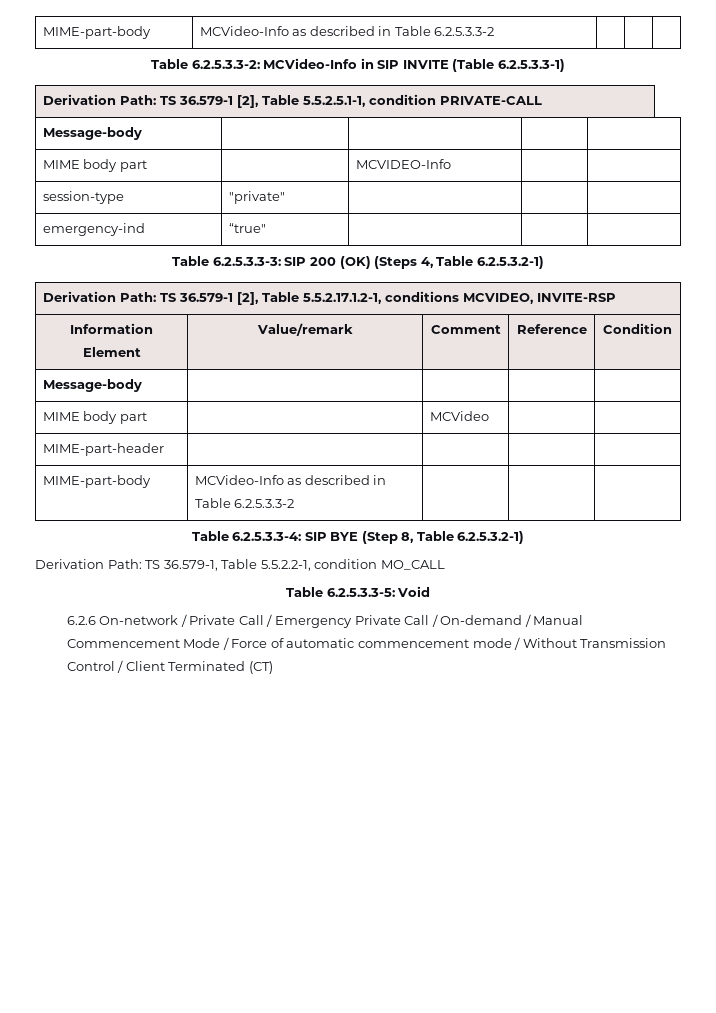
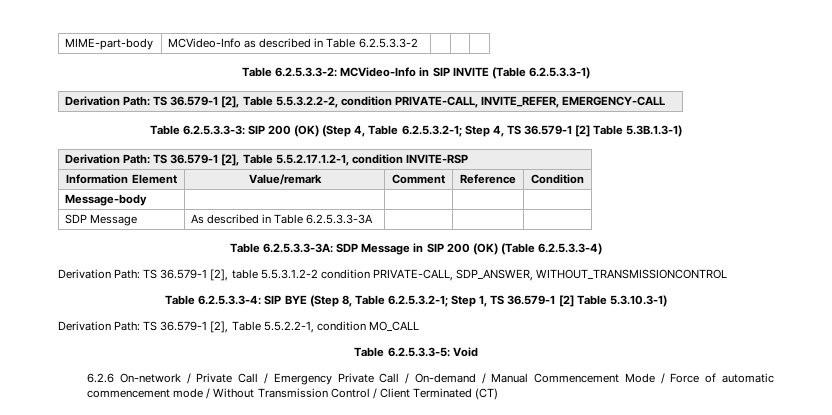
[302,94,542,107] [42,127,142,140] [42,159,147,172] [355,159,451,169] [42,191,124,204] [228,191,285,204] [42,223,145,236] [228,223,266,233] 5.5.2.5.1-1, condition PRIVATE-CALL // Message-body | | | | // MIME body part | | MCVIDEO-Info | | // session-type | "private" | | | // emergency-ind | “true" | | | -> [275,96,666,108] 5.5.3.2.2-2, condition PRIVATE-CALL, INVITE_REFER, EMERGENCY-CALL
[374,256,418,269] (Steps -> [322,125,352,137] (Step
[476,256,544,269] 6.2.5.3.2-1) -> [401,125,683,137] 6.2.5.3.2-1; Step 4, TS 36.579-1 [2] Table 5.3B.1.3-1)
[384,291,533,304] conditions MCVIDEO, -> [351,154,403,164] condition
[42,411,147,424] [429,411,489,421] [42,443,164,456] [42,475,151,488] [194,475,387,485] [194,498,295,508] MIME body part | | MCVideo | | // MIME-part-header | | | | // MIME-part-body | MCVideo-Info as described in Table 6.2.5.3.3-2 | | | -> [65,214,138,226] [191,214,374,224] [230,243,602,255] [58,269,728,281] SDP Message | As described in Table 6.2.5.3.3-3A | | | // Table 6.2.5.3.3-3A: SDP Message in SIP 200 (OK) (Table 6.2.5.3.3-4) // Derivation Path: TS 36.579-1 [2], table 5.5.3.1.2-2 condition PRIVATE-CALL, SDP_ANSWER, WITHOUT_TRANSMISSIONCONTROL
[457,531,525,544] [35,559,218,571] 6.2.5.3.2-1) // Derivation Path: TS 36.579-1, -> [388,295,667,307] [58,321,229,333] 6.2.5.3.2-1; Step 1, TS 36.579-1 [2] Table 5.3.10.3-1) // Derivation Path: TS 36.579-1 [2],

